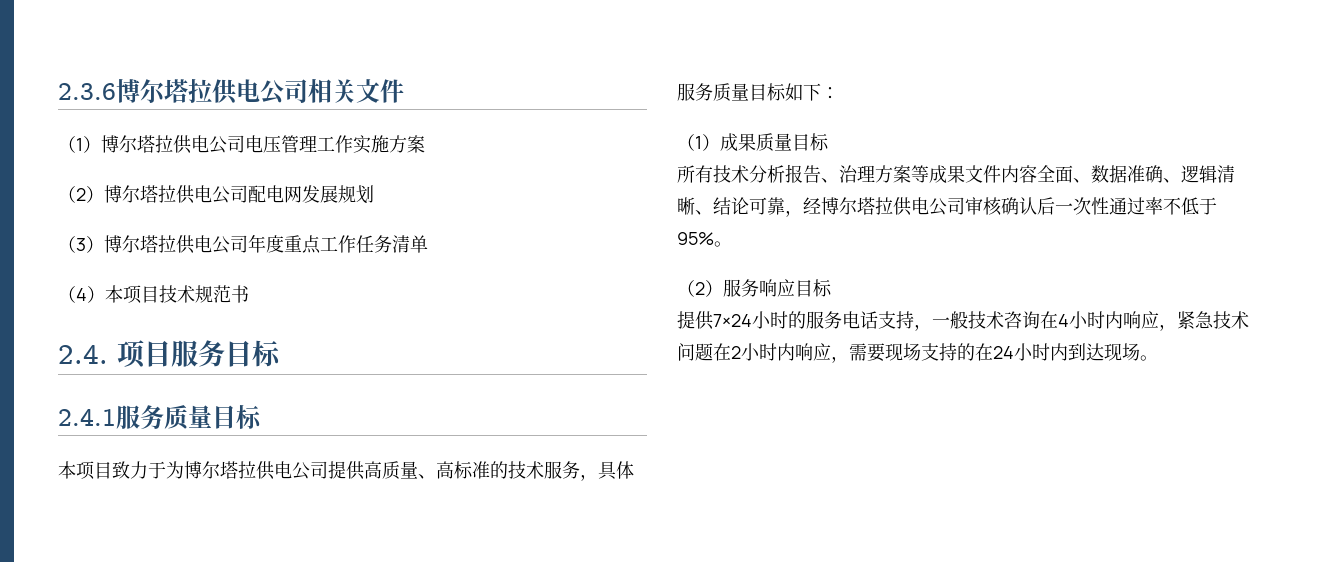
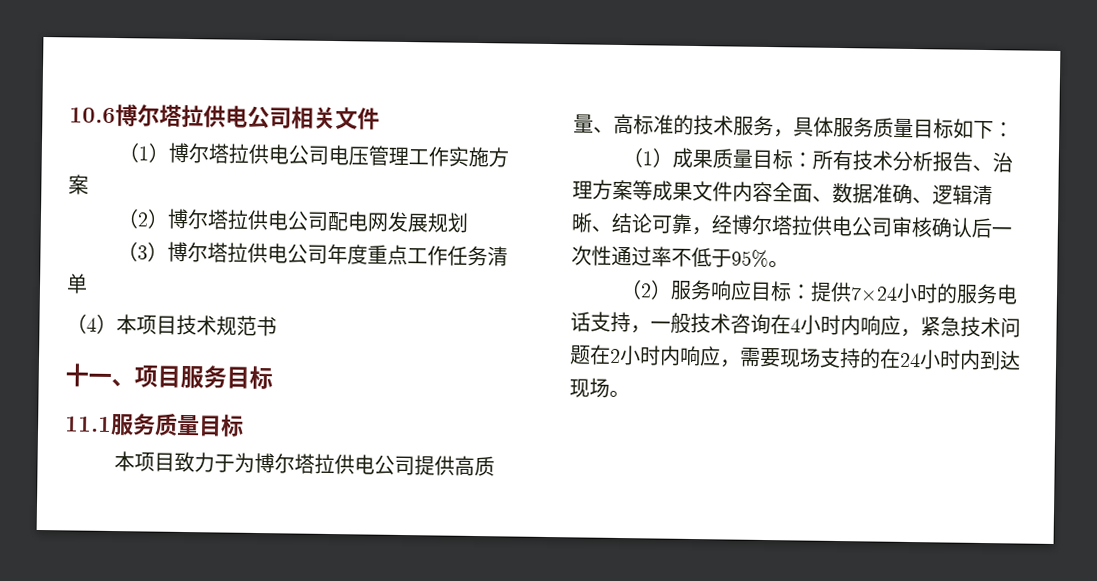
[58,83,116,100] 2.3.6 -> [69,107,116,124] 10.6
[58,345,108,364] 2.4. -> [65,363,135,388] 十一、
[58,408,116,426] 2.4.1 -> [65,416,112,432] 11.1
(829, 142) // -> [792,152,814,168] ：
(832, 288) // -> [790,284,813,300] ：

